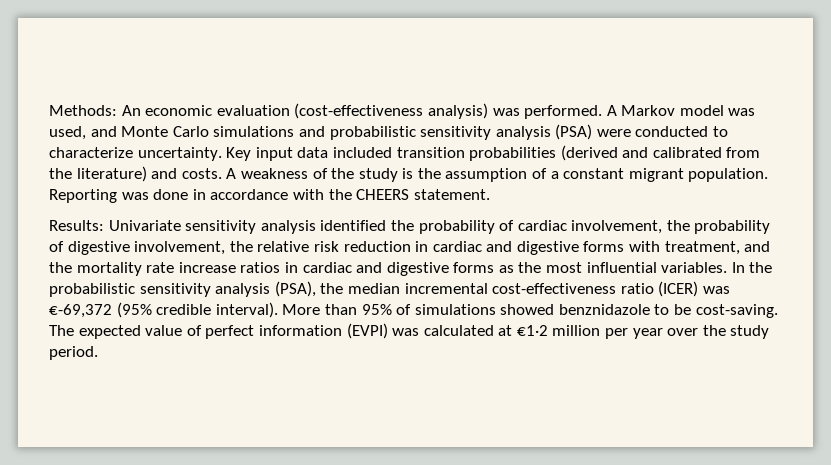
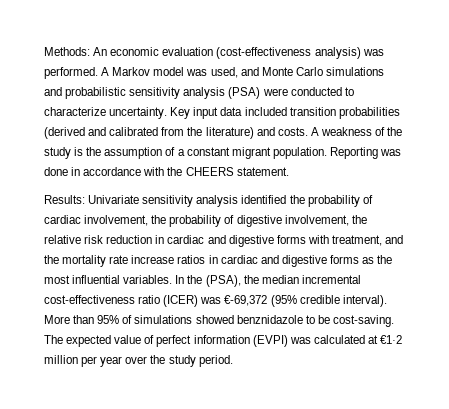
[49,283,271,297] probabilistic sensitivity analysis -> (203, 279) none

